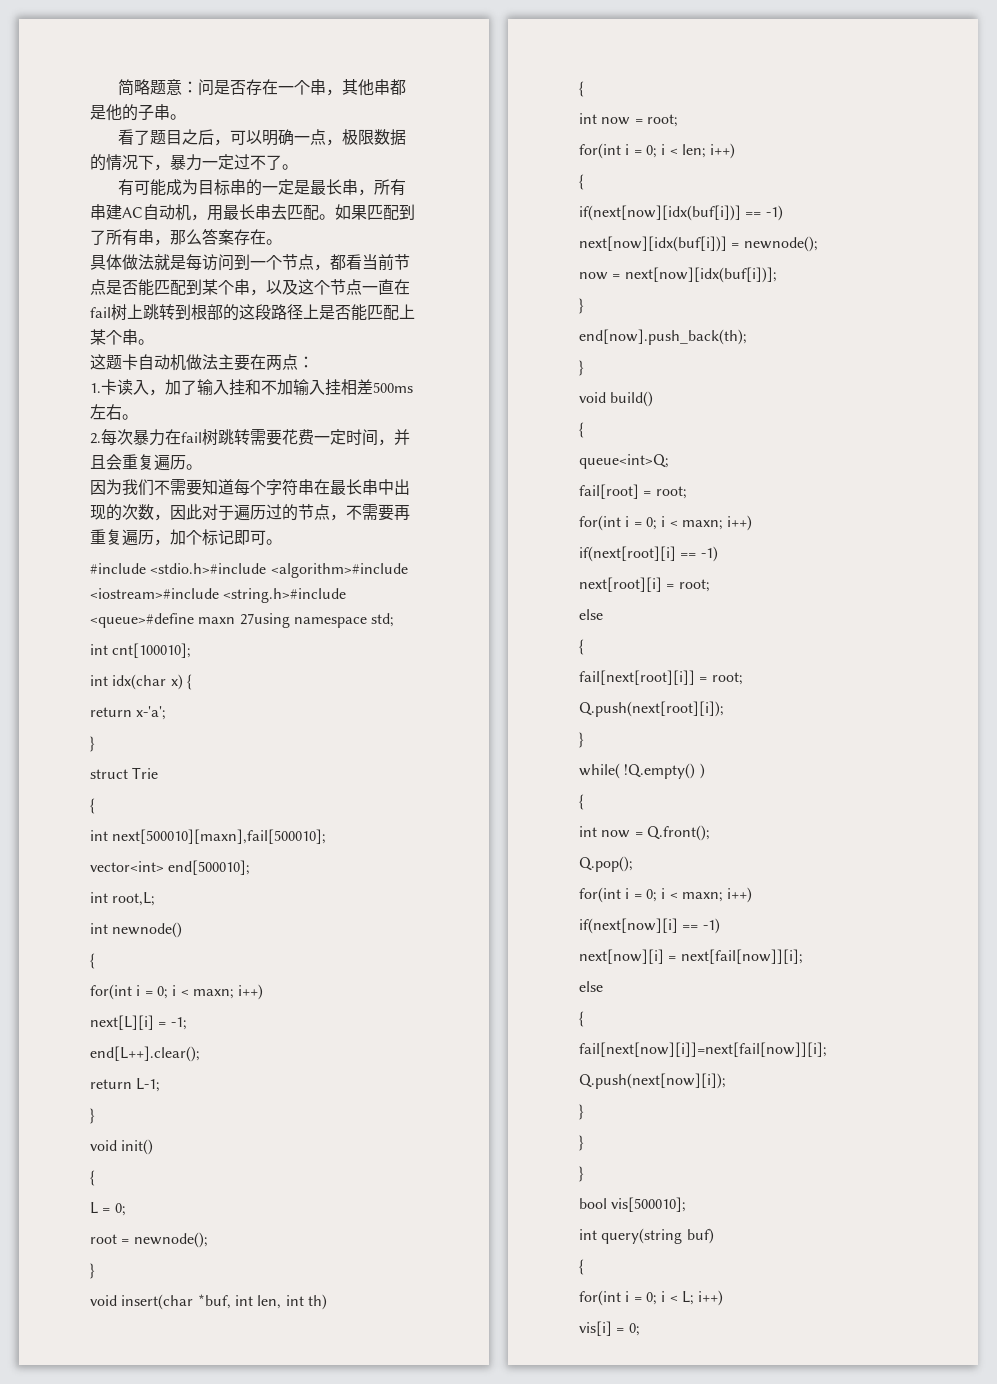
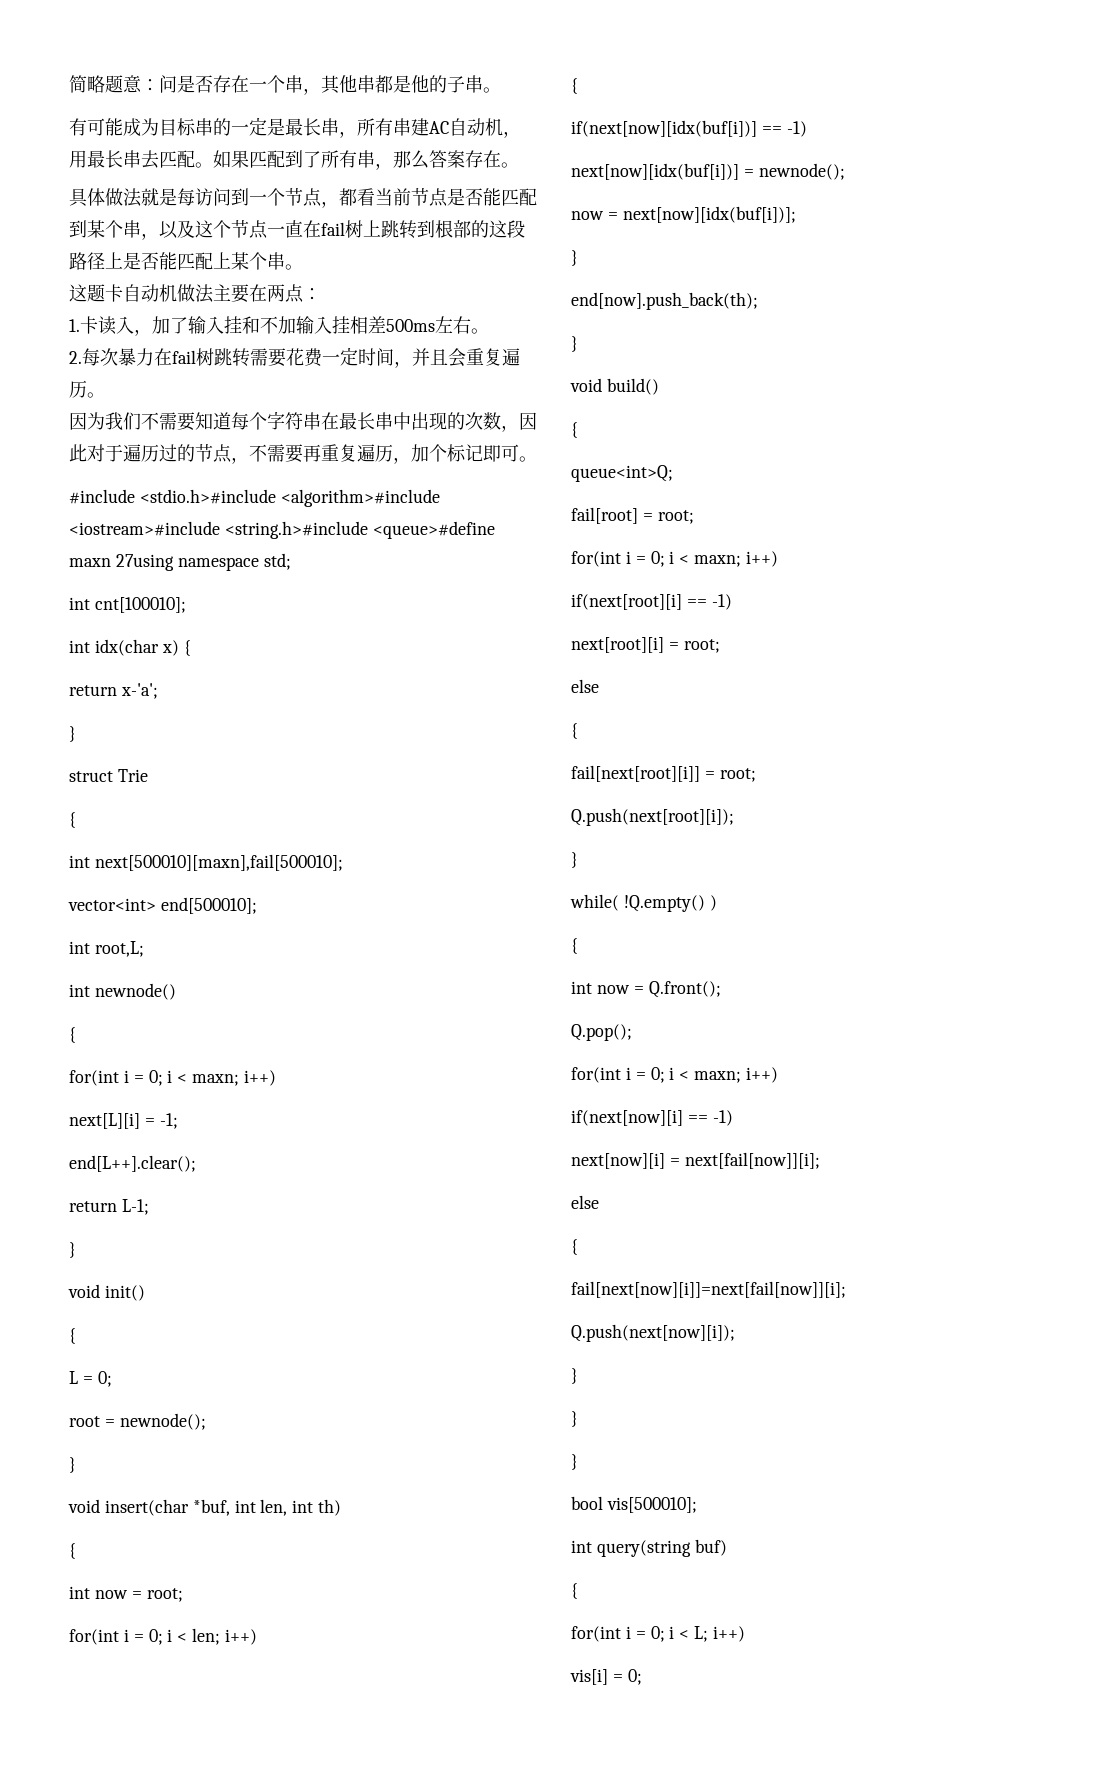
[118,129,407,146] [90,154,298,171] // 看了题目之后，可以明确一点，极限数据的情况下，暴力一定过不了。 -> (501, 90) none

